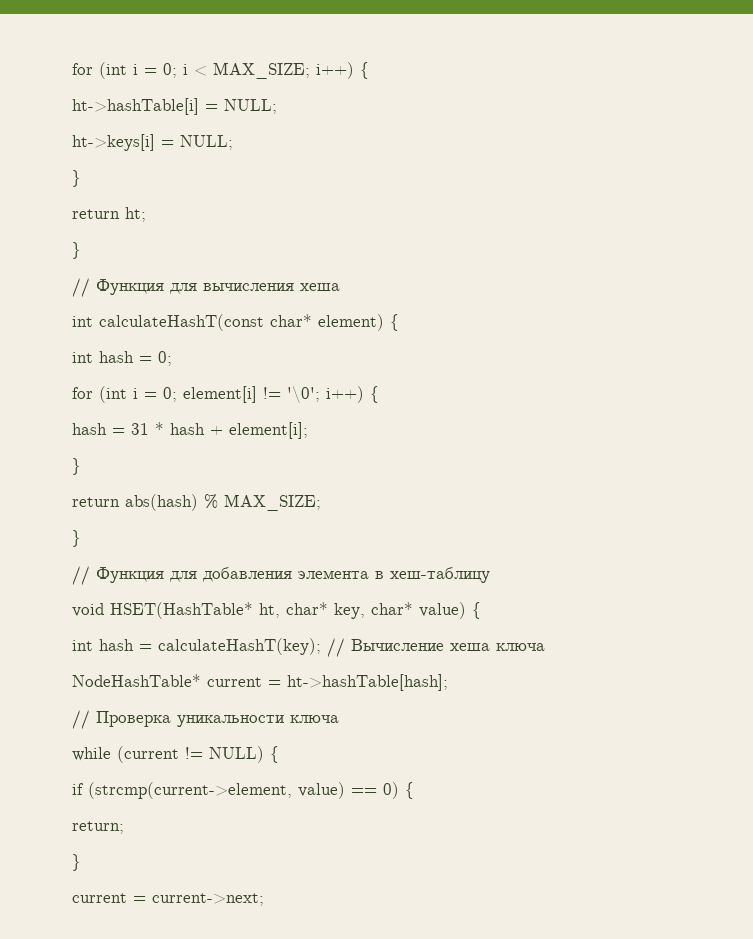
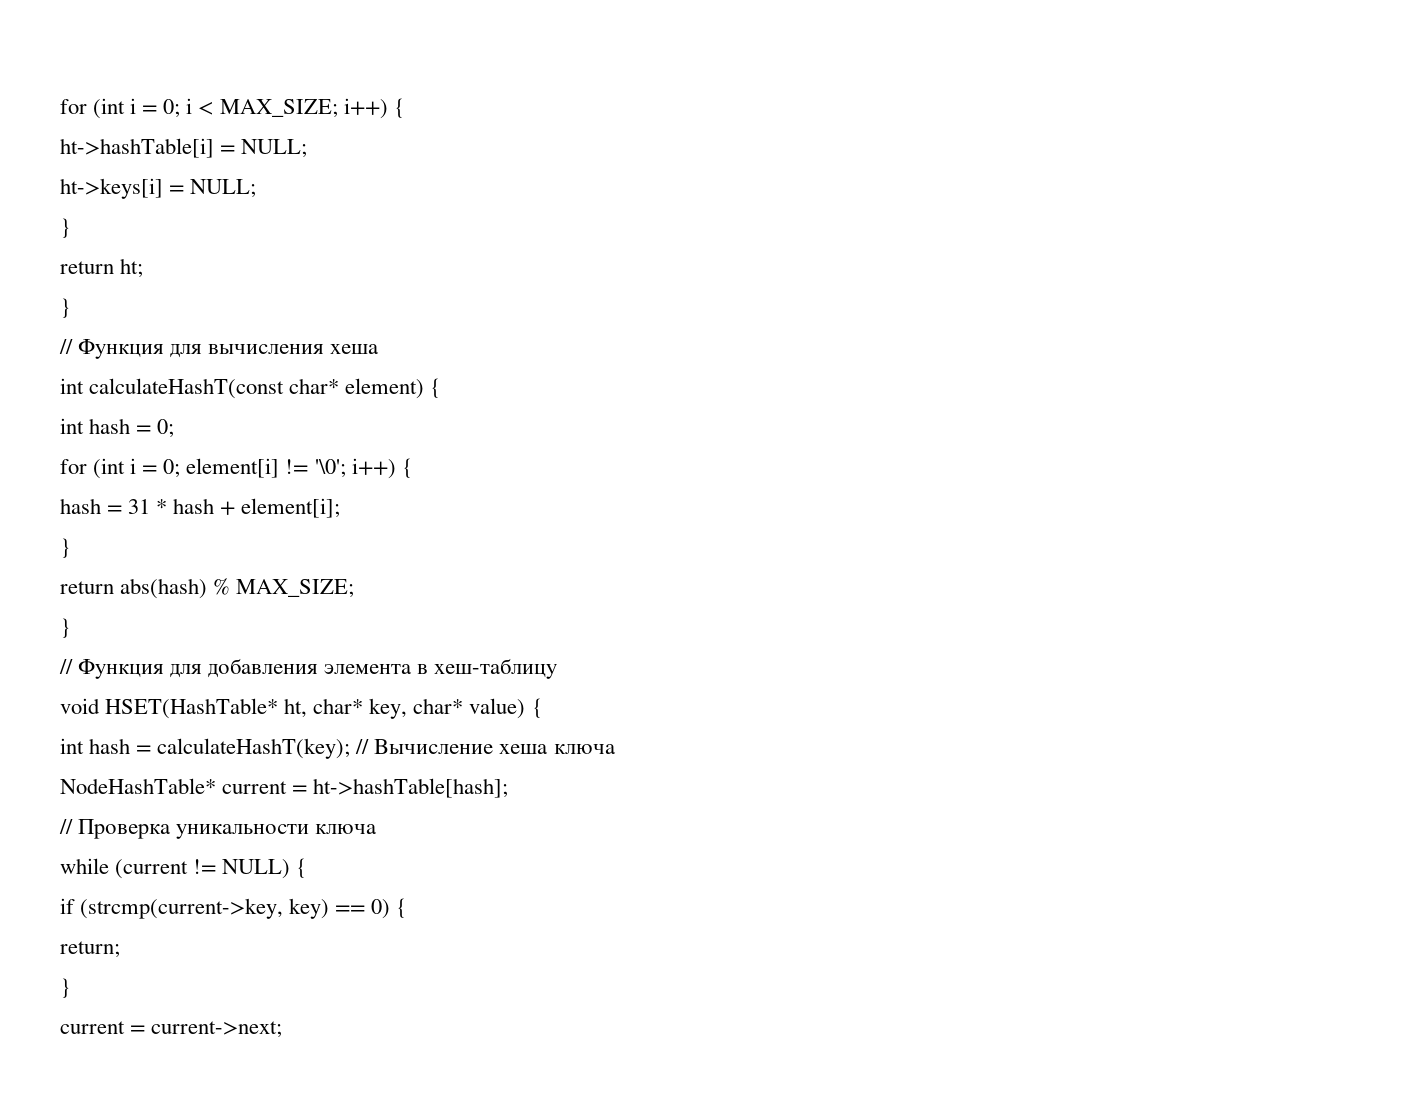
[88,782,345,799] (strcmp(current->element, value) -> [80,898,330,919] (strcmp(current->key, key)

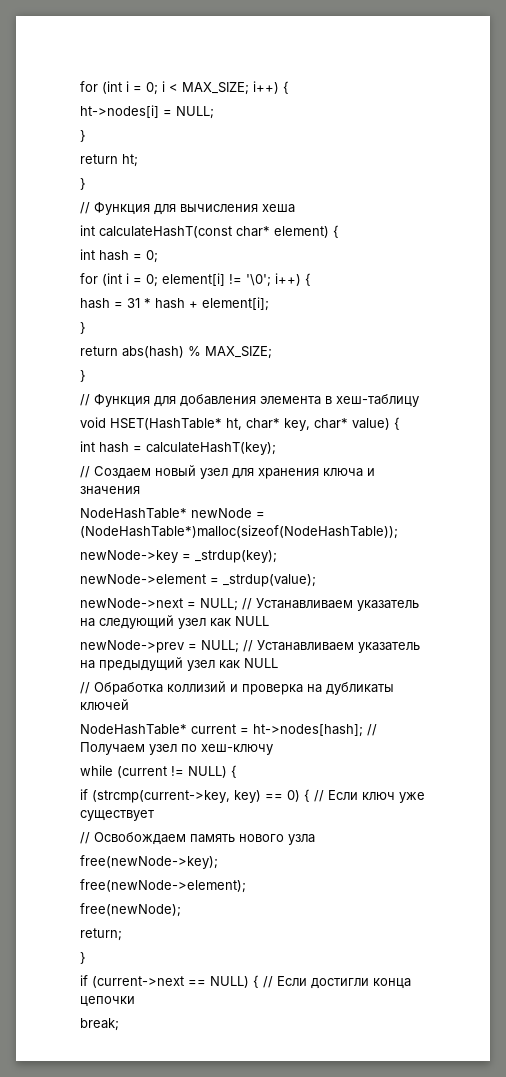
[60,138,308,158] [60,178,163,199] ht->hashTable[i] = NULL; // ht->keys[i] -> [80,105,159,118] ht->nodes[i]
[355,739,616,754] [60,778,509,798] [59,819,378,839] // Вычисление хеша ключа // NodeHashTable* current = ht->hashTable[hash]; // // Проверка уникальности ключа -> [80,465,375,479] [80,486,140,495] [80,508,265,519] [80,525,398,539] [80,550,277,563] [80,574,316,587] [80,598,419,611] [80,615,269,629] [80,640,420,653] [80,657,278,671] [80,681,394,695] [80,699,129,710] [80,724,377,737] [80,742,273,755] // // Создаем новый узел для хранения ключа и значения // NodeHashTable* newNode = (NodeHashTable*)malloc(sizeof(NodeHashTable)); // newNode->key = _strdup(key); // newNode->element = _strdup(value); // newNode->next = NULL; // Устанавливаем указатель на следующий узел как NULL // newNode->prev = NULL; // Устанавливаем указатель на предыдущий узел как NULL // // Обработка коллизий и проверка на дубликаты ключей // NodeHashTable* current = ht->nodes[hash]; // Получаем узел по хеш-ключу
[60,941,120,958] [60,978,71,998] [60,1021,283,1038] // return; // } // current = current->next; -> [314,790,425,803] [80,810,154,821] [80,832,315,845] [80,855,218,869] [80,879,246,893] [80,903,181,917] [80,928,122,941] [80,952,86,964] [80,975,411,989] [80,996,135,1007] [80,1018,119,1031] // Если ключ уже существует // // Освобождаем память нового узла // free(newNode->key); // free(newNode->element); // free(newNode); // return; // } // if (current->next == NULL) { // Если достигли конца цепочки // break;

